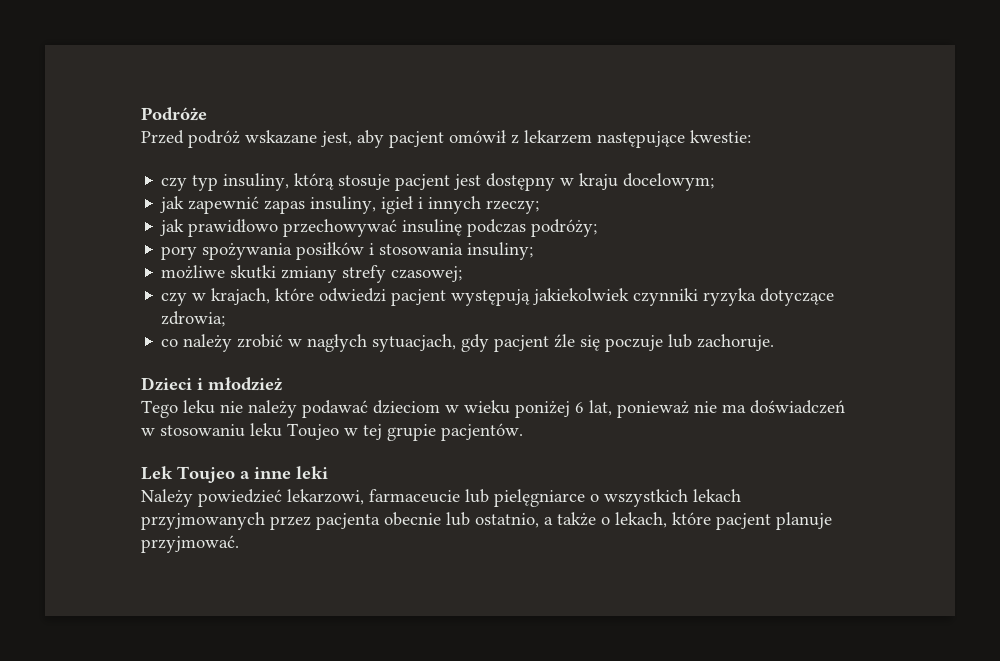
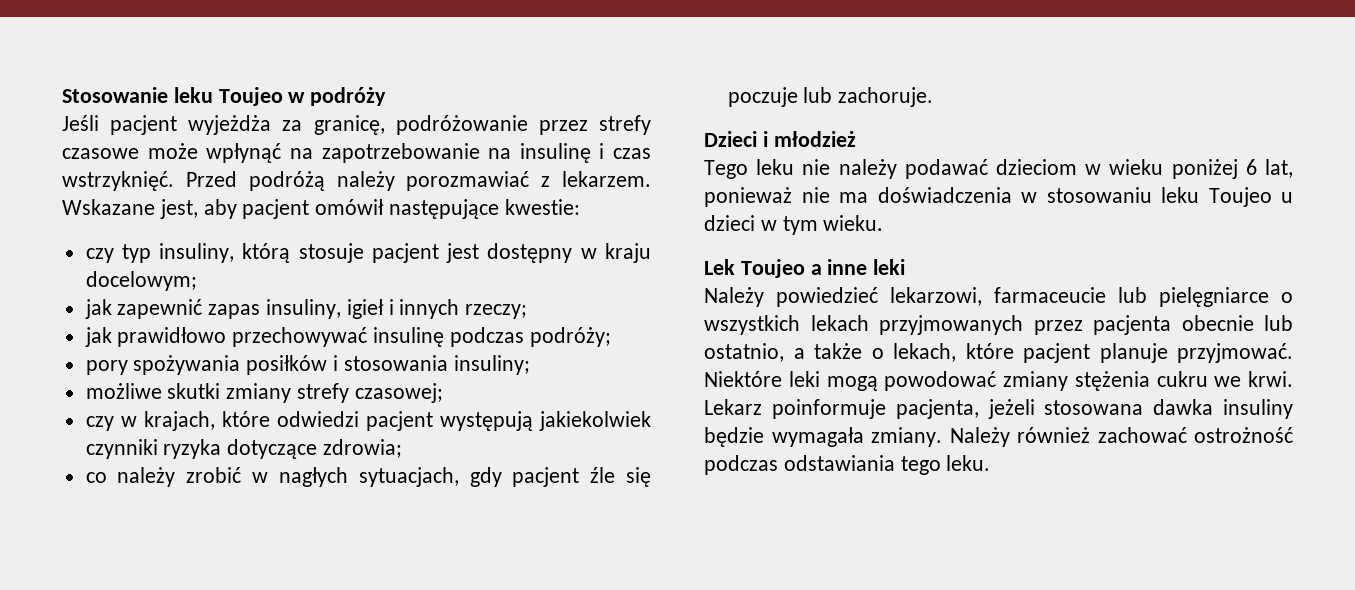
[141,107,207,121] [141,130,317,148] Podróże // Przed podróż wskazane -> [62,87,387,106] [62,115,651,135] [62,143,651,163] [62,171,651,191] [62,199,155,215] Stosowanie leku Toujeo w podróży // Jeśli pacjent wyjeżdża za granicę, podróżowanie przez strefy czasowe może wpłynąć na zapotrzebowanie na insulinę i czas wstrzyknięć. Przed podróżą należy porozmawiać z lekarzem. Wskazane
[511,130,592,144] z lekarzem -> (385, 207) none
[750,400,845,414] doświadczeń -> [877,187,1012,203] doświadczenia
[344,423,523,441] w tej grupie pacjentów. -> [1281,192,1293,203] [704,215,884,235] u dzieci w tym wieku.
(239, 544) none -> [704,371,1293,391] [704,399,1293,419] [704,427,1293,447] [704,455,991,475] Niektóre leki mogą powodować zmiany stężenia cukru we krwi. Lekarz poinformuje pacjenta, jeżeli stosowana dawka insuliny będzie wymagała zmiany. Należy również zachować ostrożność podczas odstawiania tego leku.

